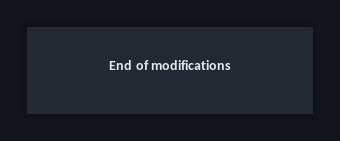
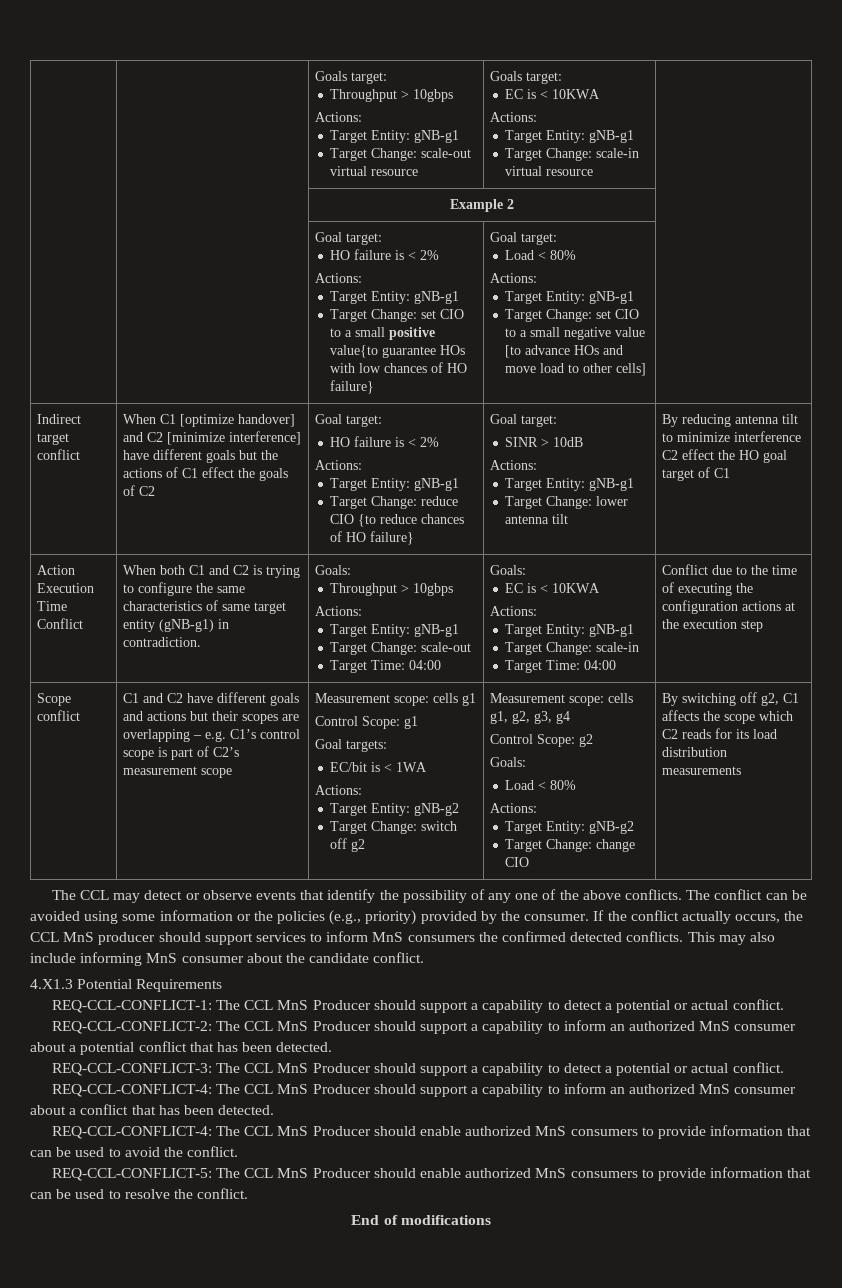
(108, 65) none -> [314,71,387,84] [330,89,454,102] [314,112,362,122] [330,130,460,143] [330,148,472,161] [330,166,419,176] [489,71,562,84] [505,89,601,99] [489,112,537,122] [505,130,635,143] [505,148,640,161] [505,166,594,176] [450,199,514,212] [314,232,382,245] [330,249,440,260] [314,273,362,283] [330,291,460,304] [330,309,465,322] [330,327,436,340] [330,345,466,358] [330,362,468,373] [330,380,375,394] [489,232,557,245] [505,250,577,260] [489,273,537,283] [505,291,635,304] [505,309,640,322] [505,327,646,340] [505,345,624,358] [505,363,647,376] [36,414,81,424] [36,433,69,445] [36,449,80,460] [122,414,295,427] [122,431,301,445] [122,449,278,463] [122,467,288,481] [122,485,155,496] [314,414,382,427] [330,436,440,447] [314,460,362,470] [330,478,460,491] [330,496,459,509] [330,514,465,527] [330,531,415,545] [489,414,557,427] [505,437,584,447] [489,460,537,470] [505,478,635,491] [505,496,629,509] [505,514,569,524] [661,414,798,427] [661,431,801,442] [661,449,787,463] [661,467,730,481] [36,565,75,575] [36,583,94,593] [36,601,67,611] [36,618,83,629] [122,565,300,578] [122,582,245,596] [122,600,286,614] [122,619,229,632] [122,637,201,647] [314,565,351,575] [330,583,454,596] [314,606,362,616] [330,624,460,637] [330,642,472,655] [330,660,442,673] [489,565,526,575] [505,583,601,593] [489,606,537,616] [505,624,635,637] [505,642,640,655] [505,660,617,673] [661,564,797,575] [661,582,753,596] [661,600,795,614] [661,619,763,632] [36,693,71,706] [36,710,80,721] [122,692,299,706] [122,711,299,724] [122,729,300,742] [122,746,239,760] [122,766,232,778] [314,693,476,706] [314,716,418,729] [314,739,387,752] [330,762,428,772] [314,785,362,795] [330,803,460,816] [330,821,458,834] [330,838,366,852] [489,693,633,706] [489,711,570,724] [489,734,593,747] [489,757,526,767] [505,780,577,790] [489,803,537,813] [505,821,635,834] [505,839,636,852] [505,857,530,867] [661,692,799,706] [661,710,793,724] [661,728,777,739] [661,747,727,757] [661,766,741,775] [51,889,807,903] [30,910,804,925] [30,931,775,945] [30,952,425,966] [30,979,223,992] [51,999,784,1013] [51,1020,797,1034] [30,1041,333,1055] [51,1062,784,1076] [51,1083,797,1097] [30,1104,275,1115] [51,1125,812,1139] [30,1146,239,1157] [51,1167,812,1181] [30,1188,249,1199] | | Goals target: // Throughput > 10gbps // Actions: // Target Entity: gNB-g1 // Target Change: scale-out virtual resource | Goals target: // EC is < 10KWA // Actions: // Target Entity: gNB-g1 // Target Change: scale-in virtual resource | // | | Example 2 | // | | Goal target: // HO failure is < 2% // Actions: // Target Entity: gNB-g1 // Target Change: set CIO to a small positive value{to guarantee HOs with low chances of HO failure} | Goal target: // Load < 80% // Actions: // Target Entity: gNB-g1 // Target Change: set CIO to a small negative value [to advance HOs and move load to other cells] | // Indirect target conflict | When C1 [optimize handover] and C2 [minimize interference] have different goals but the actions of C1 effect the goals of C2 | Goal target: // HO failure is < 2% // Actions: // Target Entity: gNB-g1 // Target Change: reduce CIO {to reduce chances of HO failure} | Goal target: // SINR > 10dB // Actions: // Target Entity: gNB-g1 // Target Change: lower antenna tilt | By reducing antenna tilt to minimize interference C2 effect the HO goal target of C1 // Action Execution Time Conflict | When both C1 and C2 is trying to configure the same characteristics of same target entity (gNB-g1) in contradiction. | Goals: // Throughput > 10gbps // Actions: // Target Entity: gNB-g1 // Target Change: scale-out // Target Time: 04:00 | Goals: // EC is < 10KWA // Actions: // Target Entity: gNB-g1 // Target Change: scale-in // Target Time: 04:00 | Conflict due to the time of executing the configuration actions at the execution step // Scope conflict | C1 and C2 have different goals and actions but their scopes are overlapping – e.g. C1’s control scope is part of C2’s measurement scope | Measurement scope: cells g1 // Control Scope: g1 // Goal targets: // EC/bit is < 1WA // Actions: // Target Entity: gNB-g2 // Target Change: switch off g2 | Measurement scope: cells g1, g2, g3, g4 // Control Scope: g2 // Goals: // Load < 80% // Actions: // Target Entity: gNB-g2 // Target Change: change CIO | By switching off g2, C1 affects the scope which C2 reads for its load distribution measurements // The CCL may detect or observe events that identify the possibility of any one of the above conflicts. The conflict can be avoided using some information or the policies (e.g., priority) provided by the consumer. If the conflict actually occurs, the CCL MnS producer should support services to inform MnS consumers the confirmed detected conflicts. This may also include informing MnS consumer about the candidate conflict. // 4.X1.3 Potential Requirements // REQ-CCL-CONFLICT-1: The CCL MnS Producer should support a capability to detect a potential or actual conflict. // REQ-CCL-CONFLICT-2: The CCL MnS Producer should support a capability to inform an authorized MnS consumer about a potential conflict that has been detected. // REQ-CCL-CONFLICT-3: The CCL MnS Producer should support a capability to detect a potential or actual conflict. // REQ-CCL-CONFLICT-4: The CCL MnS Producer should support a capability to inform an authorized MnS consumer about a conflict that has been detected. // REQ-CCL-CONFLICT-4: The CCL MnS Producer should enable authorized MnS consumers to provide information that can be used to avoid the conflict. // REQ-CCL-CONFLICT-5: The CCL MnS Producer should enable authorized MnS consumers to provide information that can be used to resolve the conflict. //

